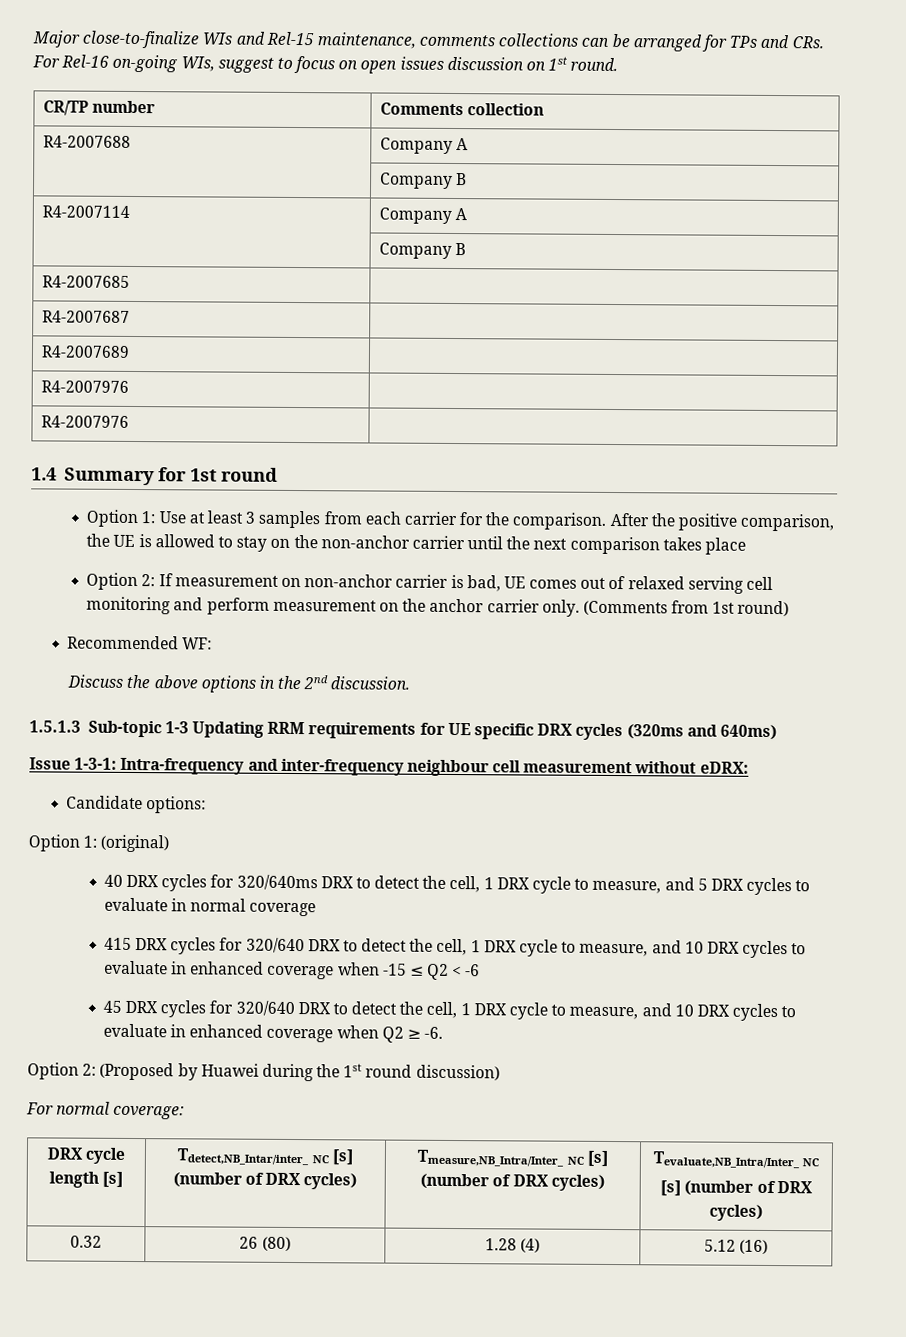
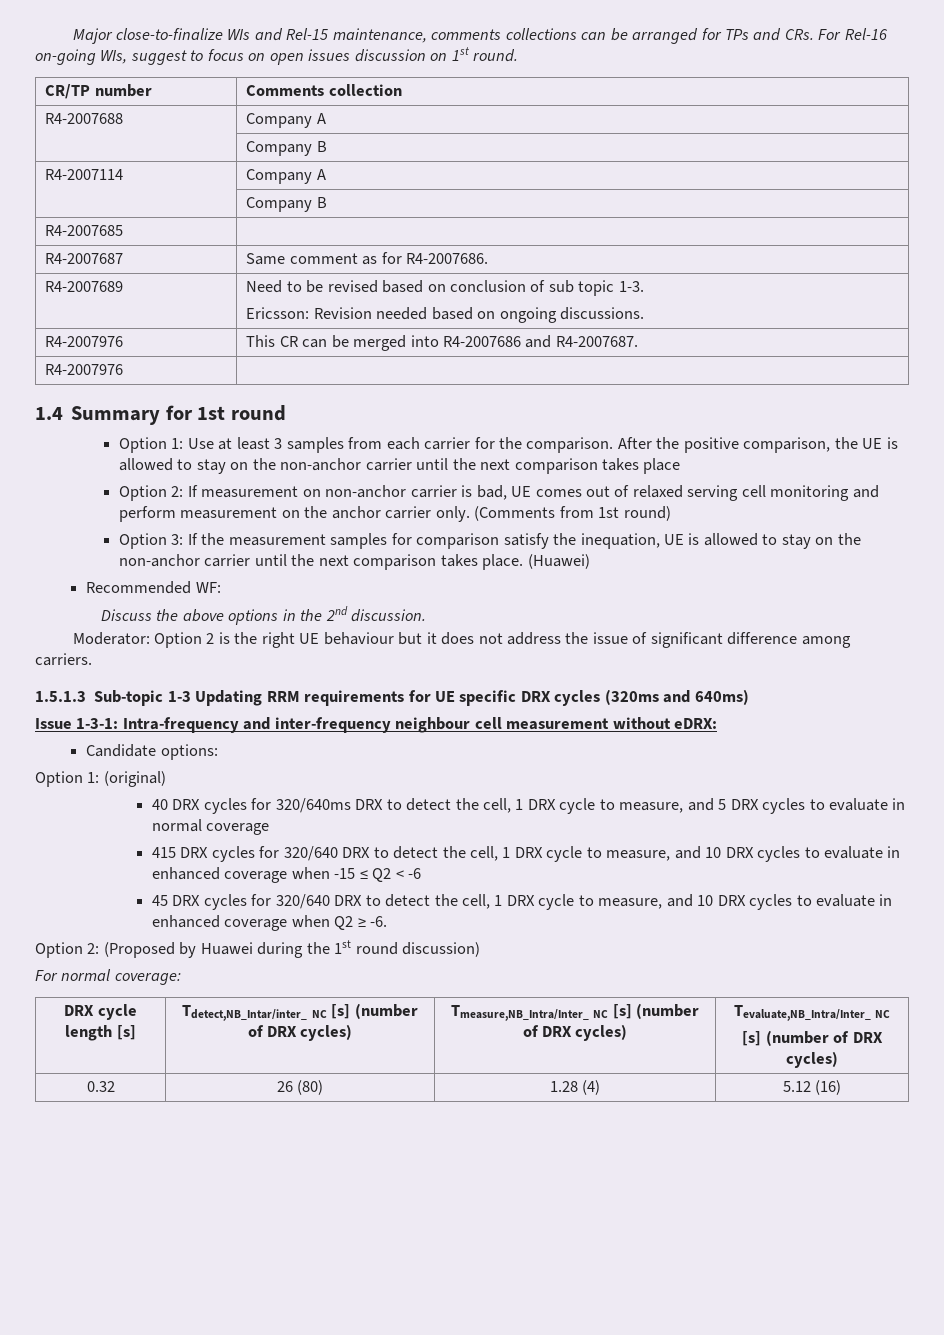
[41,345,131,358] [41,380,130,393] // R4-2007689 | // R4-2007976 | -> [246,252,489,265] [45,281,124,292] [246,280,644,296] [246,307,644,323] [45,336,124,347] [246,335,638,351] Same comment as for R4-2007686. // R4-2007689 | Need to be revised based on conclusion of sub topic 1-3. // Ericsson: Revision needed based on ongoing discussions. // R4-2007976 | This CR can be merged into R4-2007686 and R4-2007687.
(790, 608) none -> [118,533,861,549] [118,554,590,570] // Option 3: If the measurement samples for comparison satisfy the inequation, UE is allowed to stay on the non-anchor carrier until the next comparison takes place. (Huawei)
(411, 683) none -> [72,632,851,648] [35,653,92,666] // Moderator: Option 2 is the right UE behaviour but it does not address the issue of significant difference among carriers.

